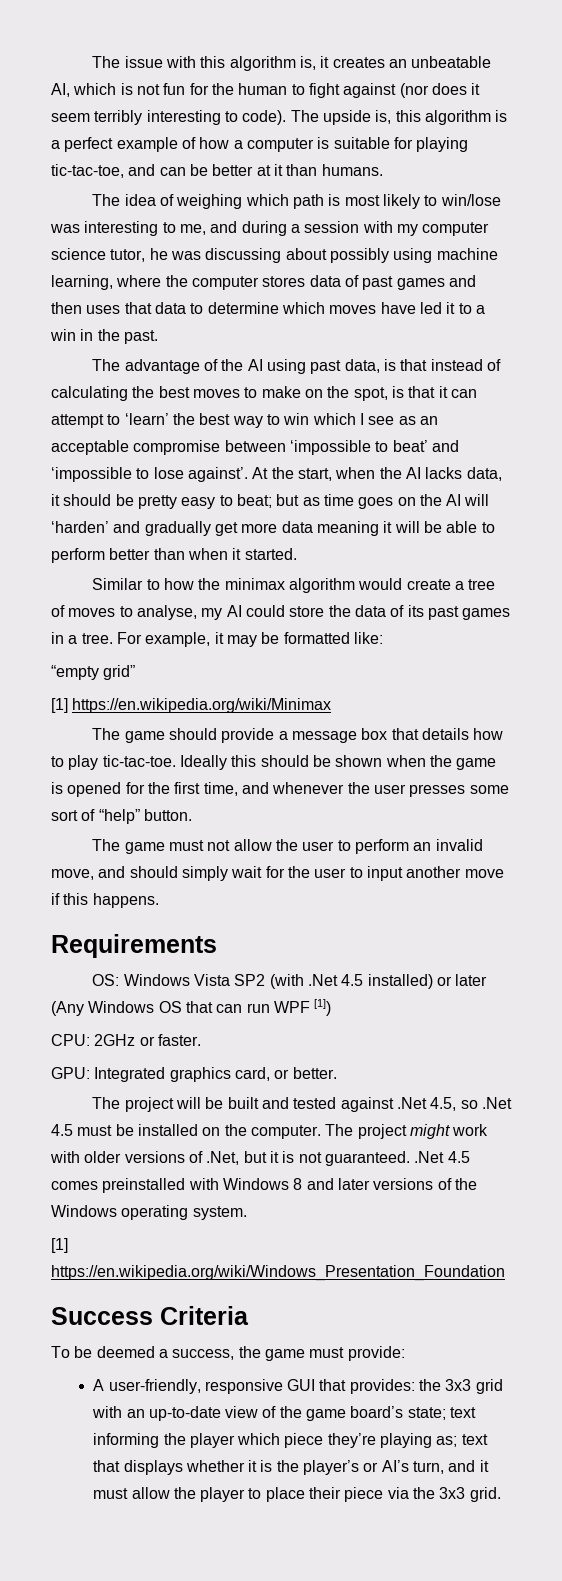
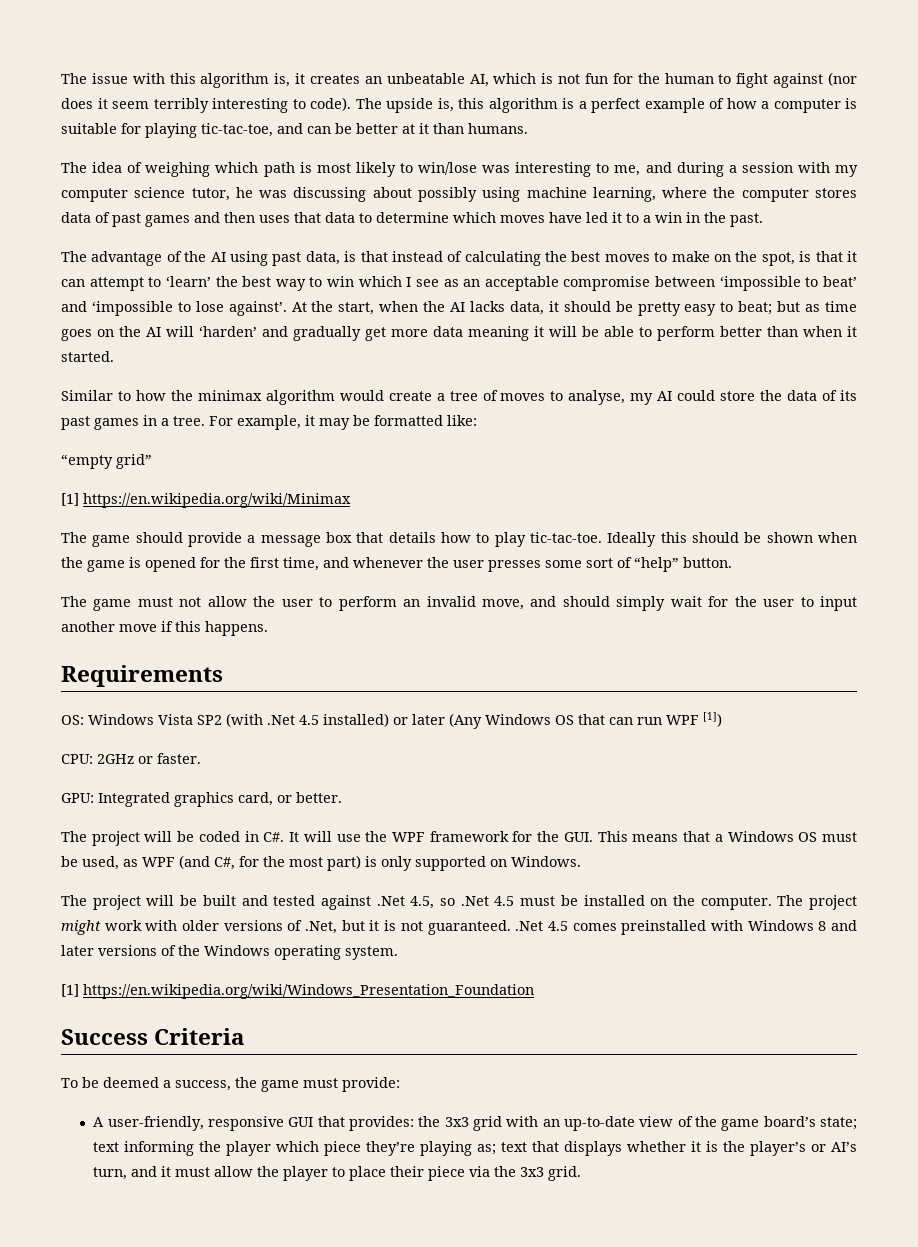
(337, 1073) none -> [61,831,858,846] [61,855,581,871] // The project will be coded in C#. It will use the WPF framework for the GUI. This means that a Windows OS must be used, as WPF (and C#, for the most part) is only supported on Windows.

